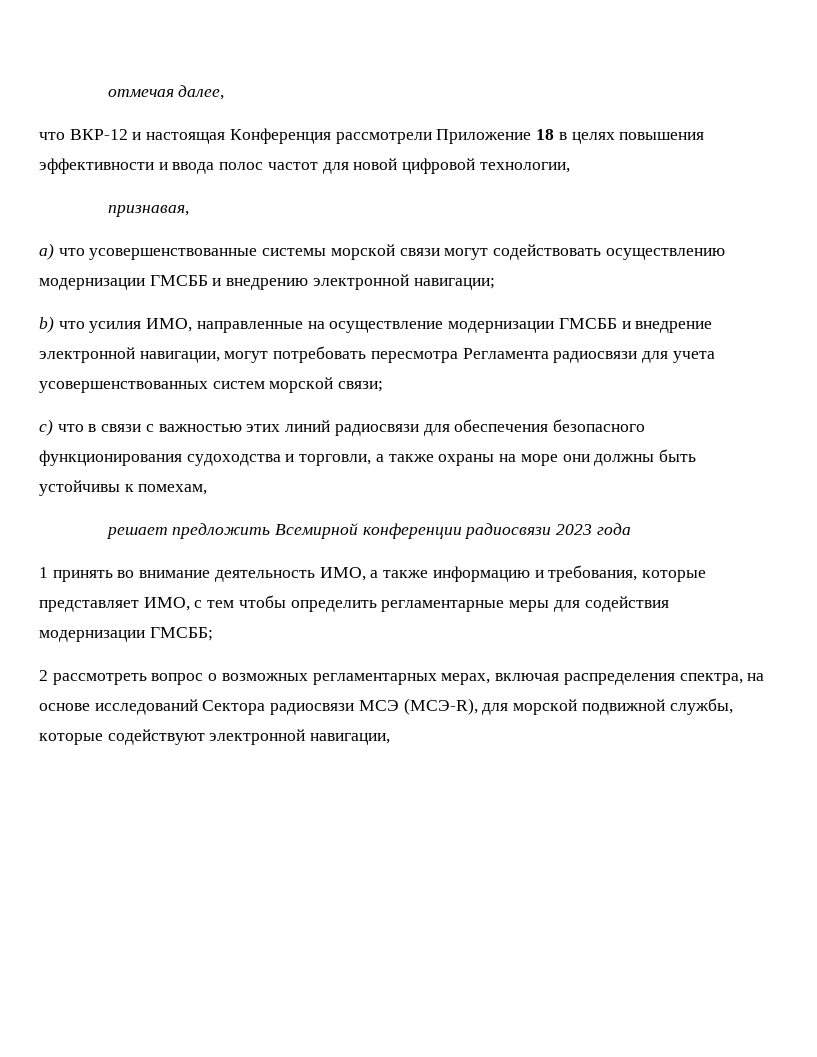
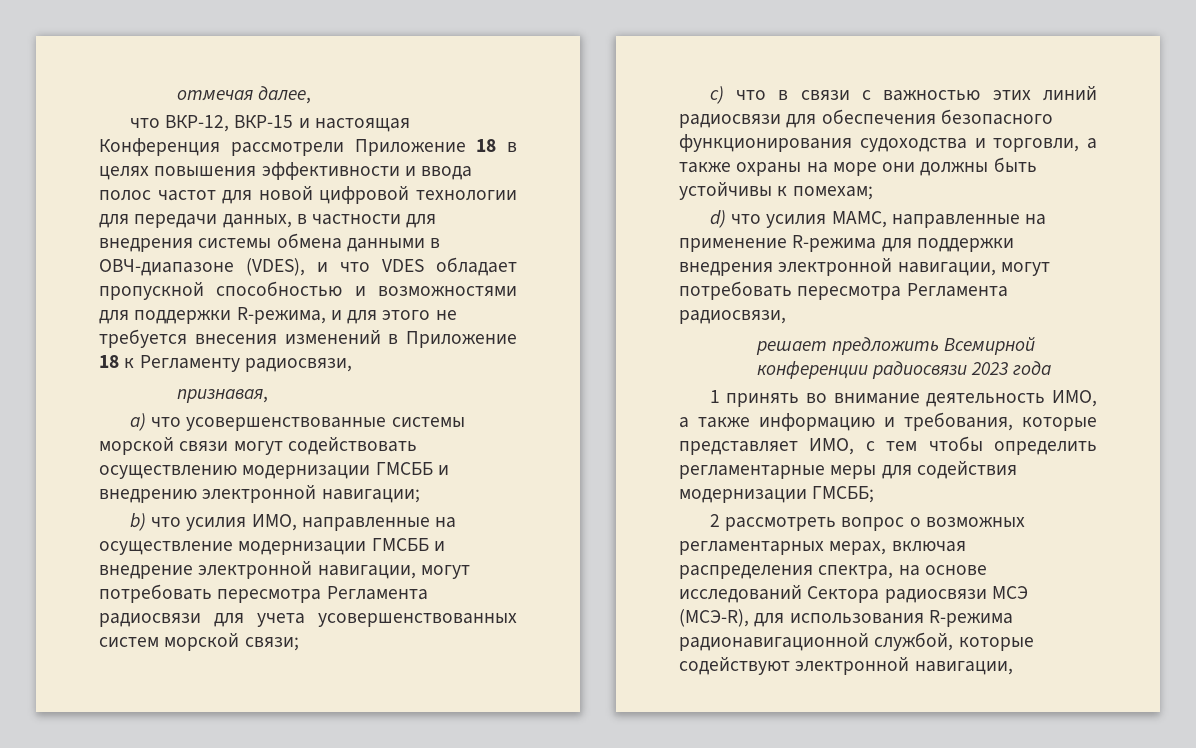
[69,129,128,140] ВКР-12 -> [165,115,294,132] ВКР-12, ВКР-15
[479,162,570,173] технологии, -> [416,190,517,201] [99,214,437,228] [99,233,441,252] [99,257,517,276] [99,281,517,300] [99,307,457,324] [99,329,517,348] [99,355,352,372] технологии для передачи данных, в частности для внедрения системы обмена данными в ОВЧ-диапазоне (VDES), и что VDES обладает пропускной способностью и возможностями для поддержки R-режима, и для этого не требуется внесения изменений в Приложение 18 к Регламенту радиосвязи,
[138,484,208,495] помехам, -> [792,186,873,200] [709,210,1047,228] [679,235,1014,252] [679,257,1050,276] [679,281,1008,300] [679,310,786,324] помехам; // d) что усилия МАМС, направленные на применение R-режима для поддержки внедрения электронной навигации, могут потребовать пересмотра Регламента радиосвязи,
[513,698,733,715] морской подвижной службы, -> [789,610,1013,627] [679,632,954,651] использования R-режима радионавигационной службой,

